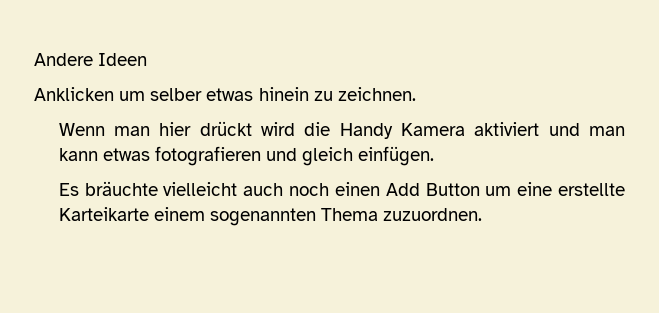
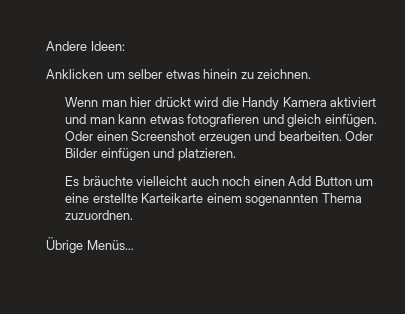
[98,53,148,66] Ideen -> [90,41,125,51] Ideen:
(435, 156) none -> [65,131,374,144] [65,148,236,161] Oder einen Screenshot erzeugen und bearbeiten. Oder Bilder einfügen und platzieren.
(483, 214) none -> [46,237,134,253] // Übrige Menüs…

